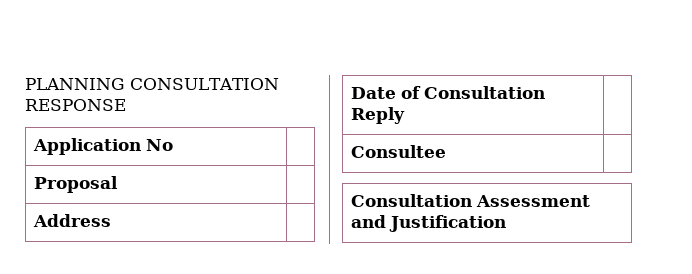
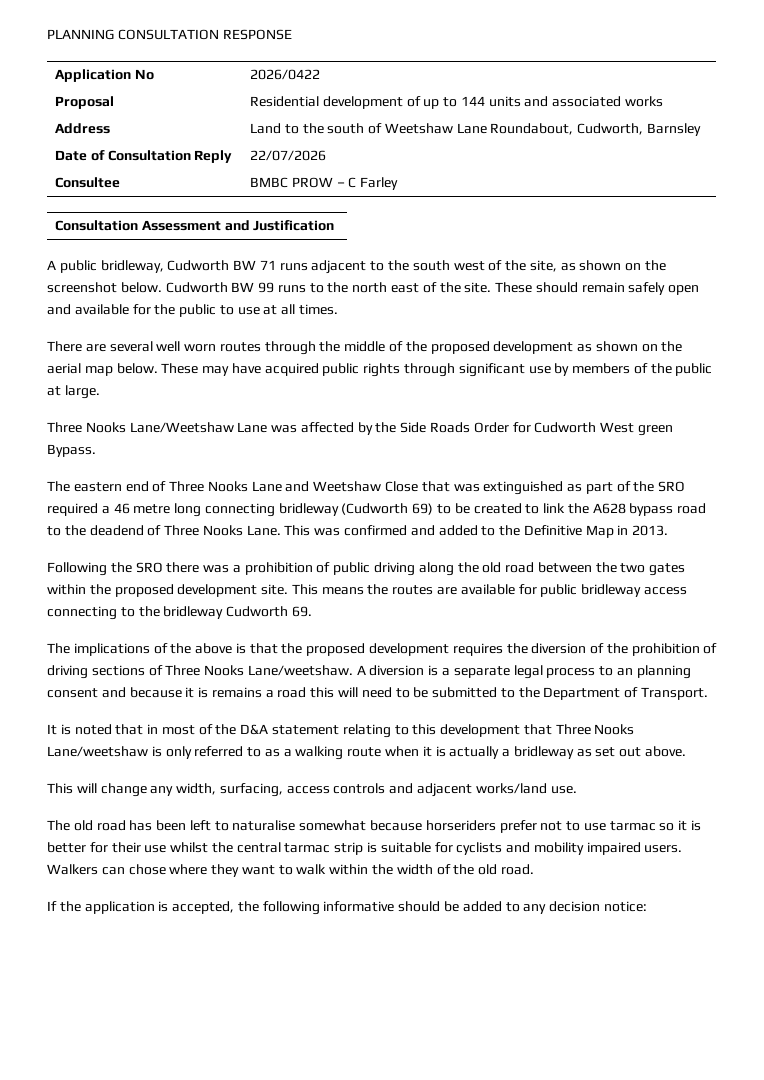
(174, 145) none -> [249,69,320,80] 2026/0422
[33,214,112,227] // Address | -> [249,96,663,109] [54,123,110,134] [249,123,701,136] Residential development of up to 144 units and associated works // Address | Land to the south of Weetshaw Lane Roundabout, Cudworth, Barnsley
(406, 115) none -> [249,150,326,161] 22/07/2026
(447, 151) none -> [249,177,399,190] BMBC PROW – C Farley
(507, 223) none -> [47,260,667,274] [47,282,700,295] [47,304,339,317] [47,341,683,355] [47,363,713,377] [47,385,100,399] [47,422,673,436] [47,444,96,457] [47,481,686,495] [47,503,707,517] [47,525,669,538] [47,562,686,576] [47,584,687,597] [47,606,312,620] [47,643,718,656] [47,665,691,679] [47,687,709,700] [47,724,635,738] [47,746,687,760] [47,783,577,797] [47,820,702,833] [47,842,683,855] [47,864,534,877] [47,901,647,915] // A public bridleway, Cudworth BW 71 runs adjacent to the south west of the site, as shown on the screenshot below. Cudworth BW 99 runs to the north east of the site. These should remain safely open and available for the public to use at all times. // There are several well worn routes through the middle of the proposed development as shown on the aerial map below. These may have acquired public rights through significant use by members of the public at large. // Three Nooks Lane/Weetshaw Lane was affected by the Side Roads Order for Cudworth West green Bypass. // The eastern end of Three Nooks Lane and Weetshaw Close that was extinguished as part of the SRO required a 46 metre long connecting bridleway (Cudworth 69) to be created to link the A628 bypass road to the deadend of Three Nooks Lane. This was confirmed and added to the Definitive Map in 2013. // Following the SRO there was a prohibition of public driving along the old road between the two gates within the proposed development site. This means the routes are available for public bridleway access connecting to the bridleway Cudworth 69. // The implications of the above is that the proposed development requires the diversion of the prohibition of driving sections of Three Nooks Lane/weetshaw. A diversion is a separate legal process to an planning consent and because it is remains a road this will need to be submitted to the Department of Transport. // It is noted that in most of the D&A statement relating to this development that Three Nooks Lane/weetshaw is only referred to as a walking route when it is actually a bridleway as set out above. // This will change any width, surfacing, access controls and adjacent works/land use. // The old road has been left to naturalise somewhat because horseriders prefer not to use tarmac so it is better for their use whilst the central tarmac strip is suitable for cyclists and mobility impaired users. Walkers can chose where they want to walk within the width of the old road. // If the application is accepted, the following informative should be added to any decision notice:

